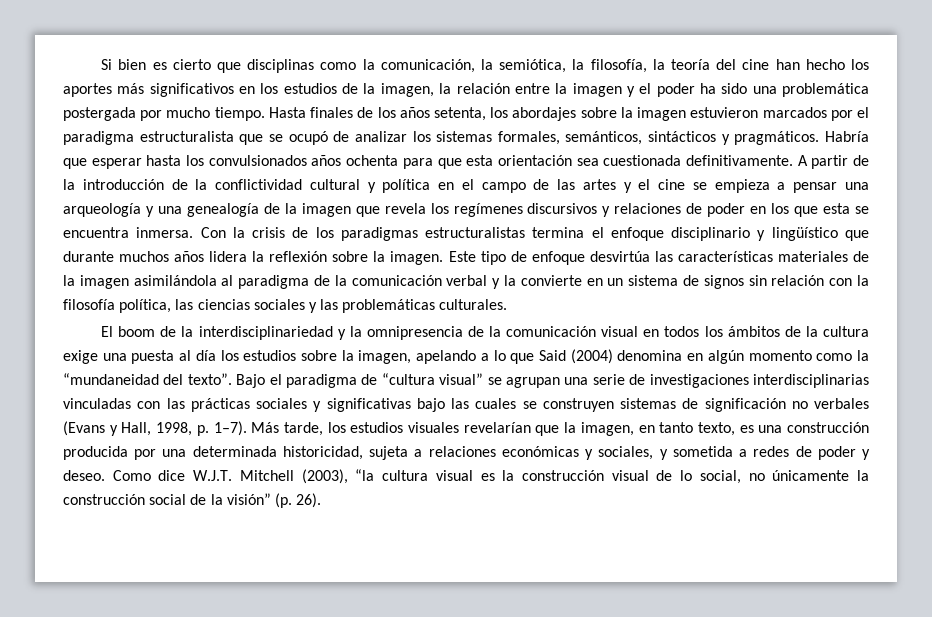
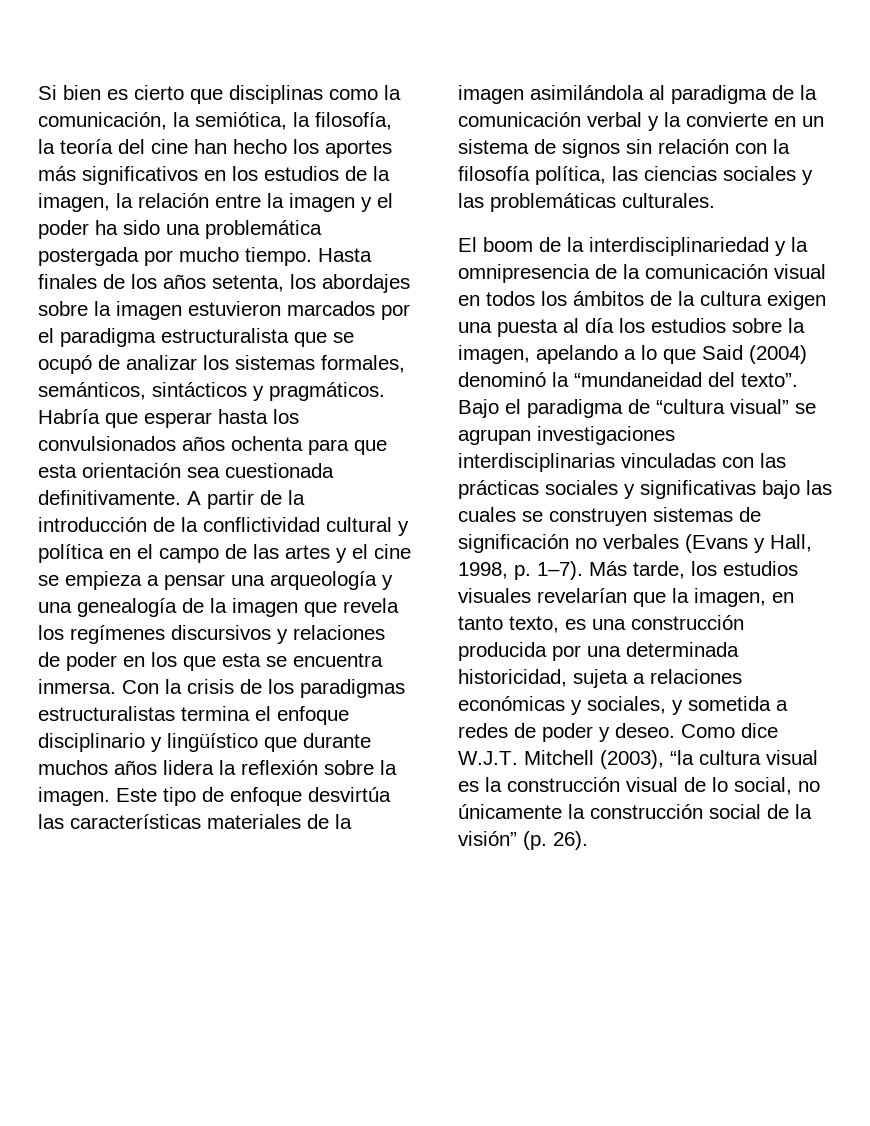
[63,350,98,364] exige -> [767,291,826,310] exigen
[617,350,853,364] denomina en algún momento como -> [458,372,546,387] denominó
[564,374,646,385] una serie de -> (531, 437) none

